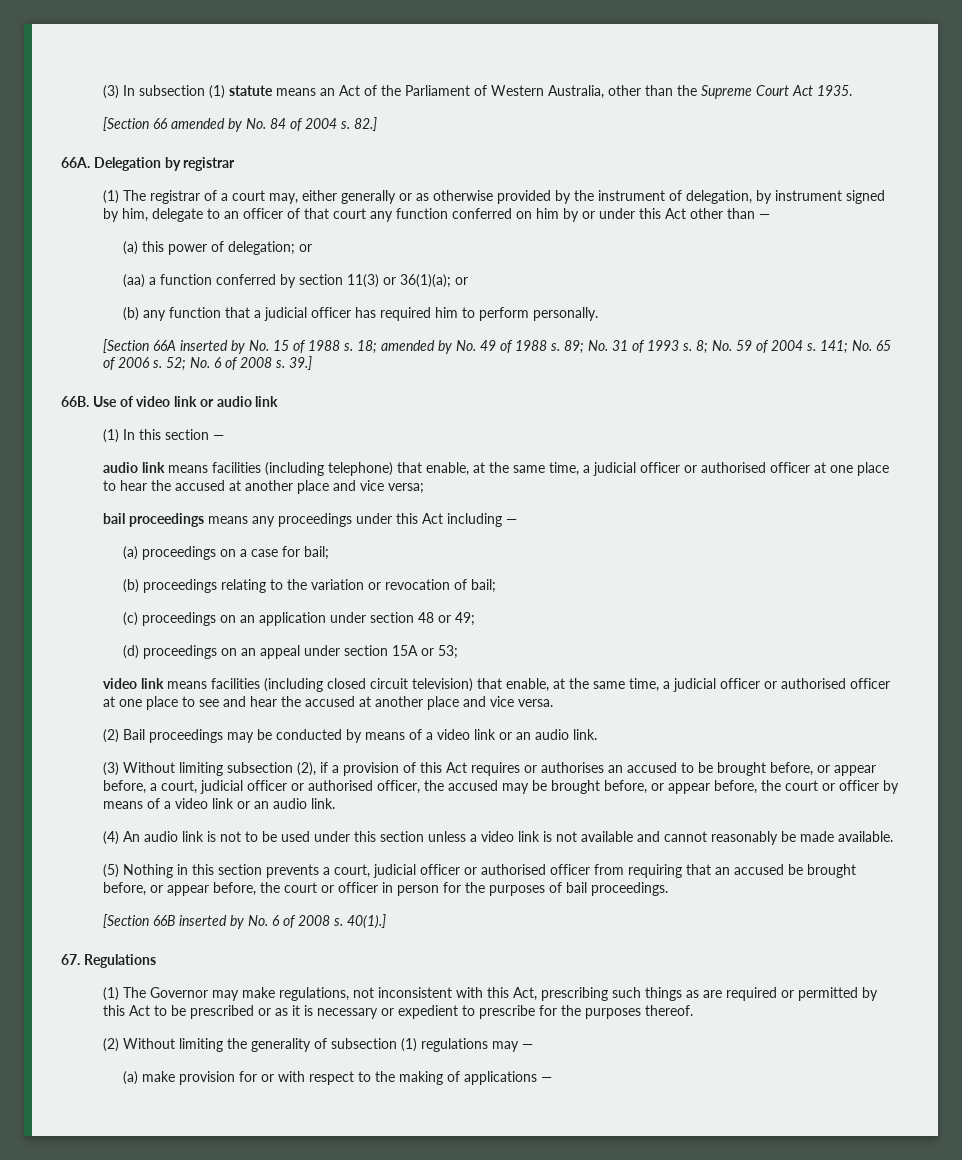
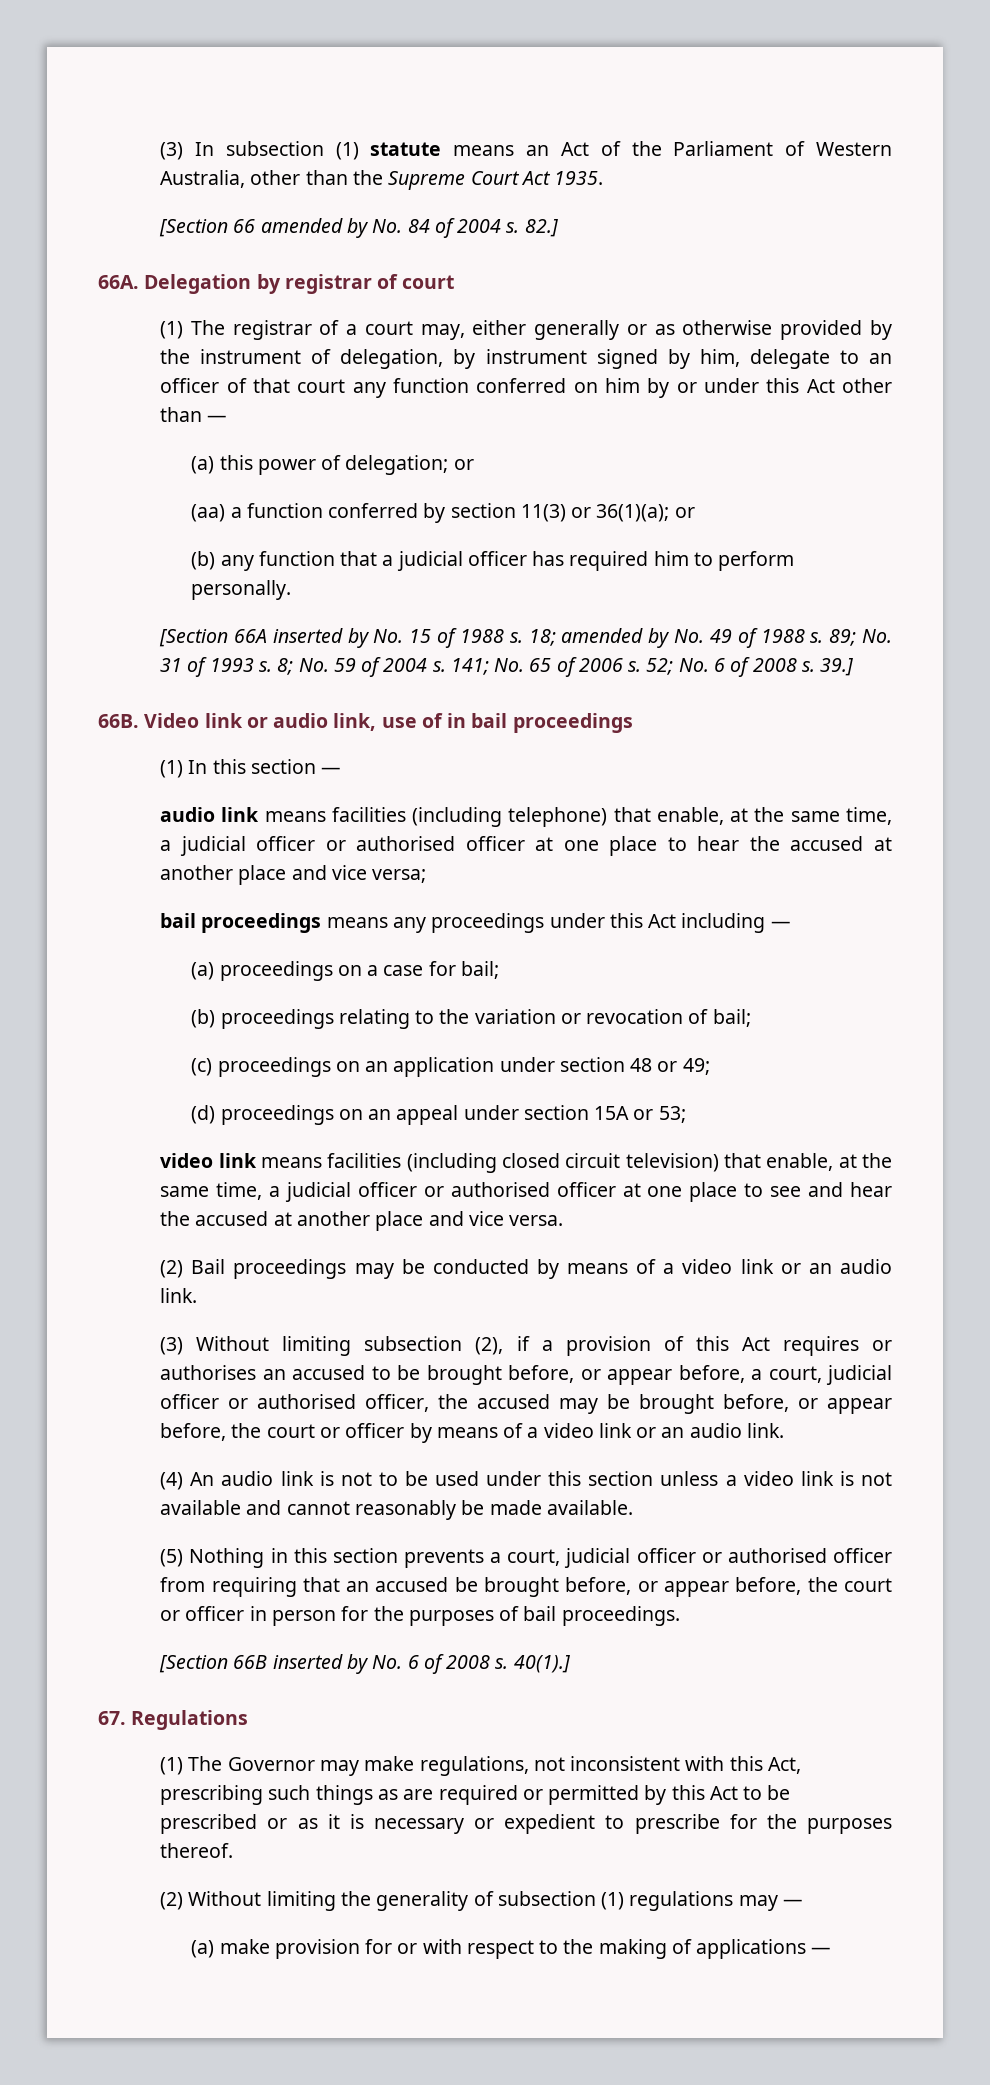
(236, 164) none -> [377,274,455,289] of court
[92,396,279,407] Use of video link or audio link -> [144,713,633,733] Video link or audio link, use of in bail proceedings

